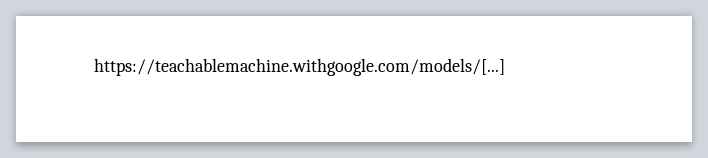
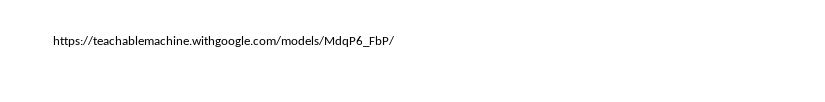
[94,58,505,76] https://teachablemachine.withgoogle.com/models/[...] -> [53,36,395,47] https://teachablemachine.withgoogle.com/models/MdqP6_FbP/

